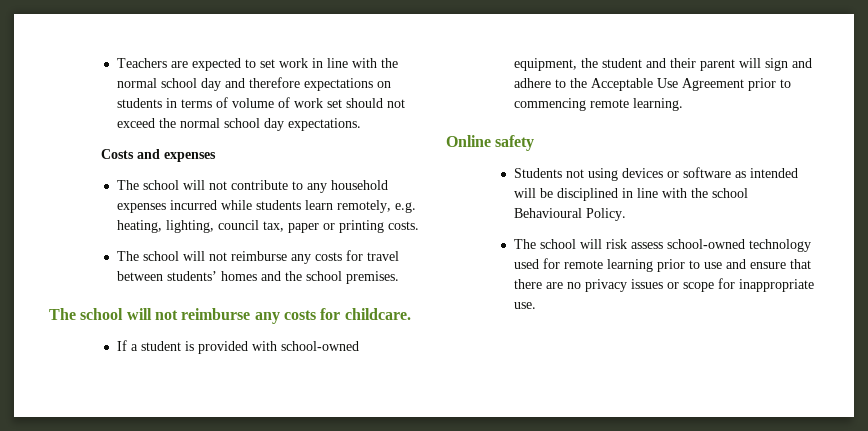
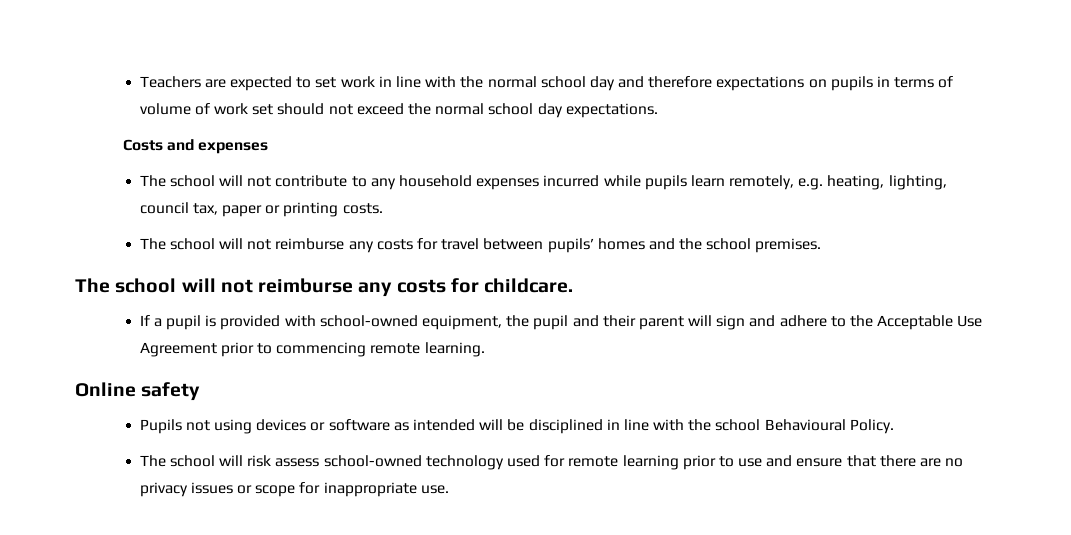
[116,98,162,108] students -> [830,76,873,91] pupils
[255,200,301,210] students -> [644,175,687,190] pupils
[166,271,217,281] students’ -> [547,238,594,253] pupils’
[140,341,181,351] student -> [166,315,202,330] pupil
[601,58,642,68] student -> [533,315,569,330] pupil
[513,168,562,178] Students -> [139,419,182,434] Pupils

